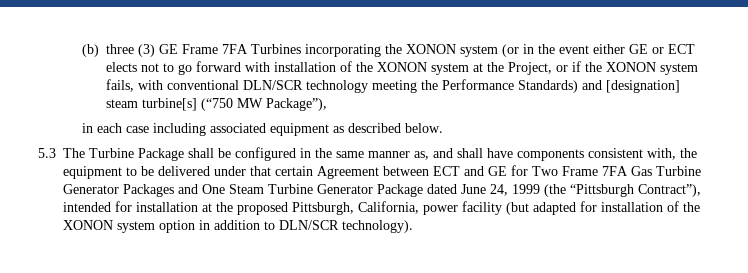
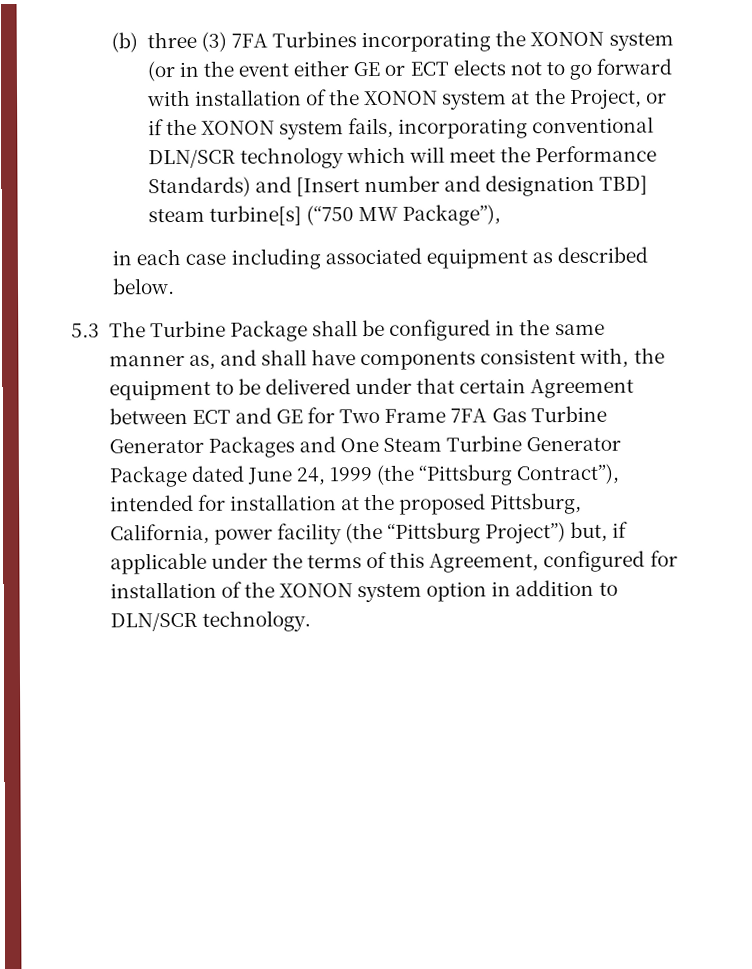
[158,44,218,54] GE Frame -> (227, 41) none
[137,80,163,90] with -> [398,118,529,139] incorporating
[371,80,417,93] meeting -> [345,146,497,164] which will meet
[605,80,680,93] [designation] -> [295,174,649,197] [Insert number and designation TBD]
[570,184,634,197] “Pittsburgh -> [418,464,514,486] “Pittsburg
[292,202,354,215] Pittsburgh, -> [490,492,583,515] Pittsburg,
[506,202,576,215] (but adapted -> [344,521,629,544] [109,550,646,575] (the “Pittsburg Project”) but, if applicable under the terms of this Agreement, configured
[342,220,413,233] technology). -> [201,610,311,632] technology.

